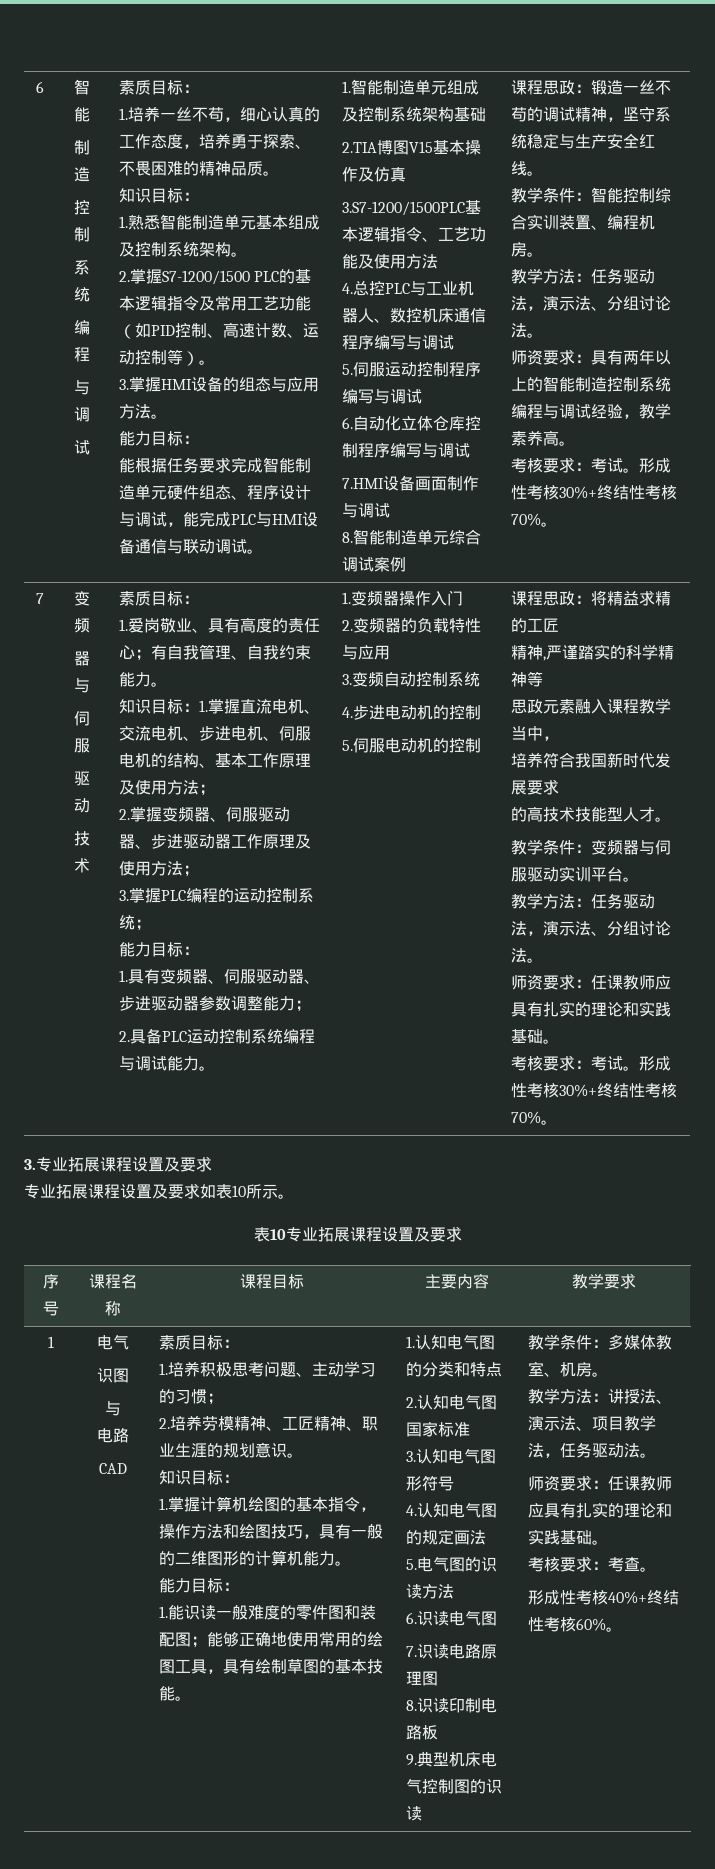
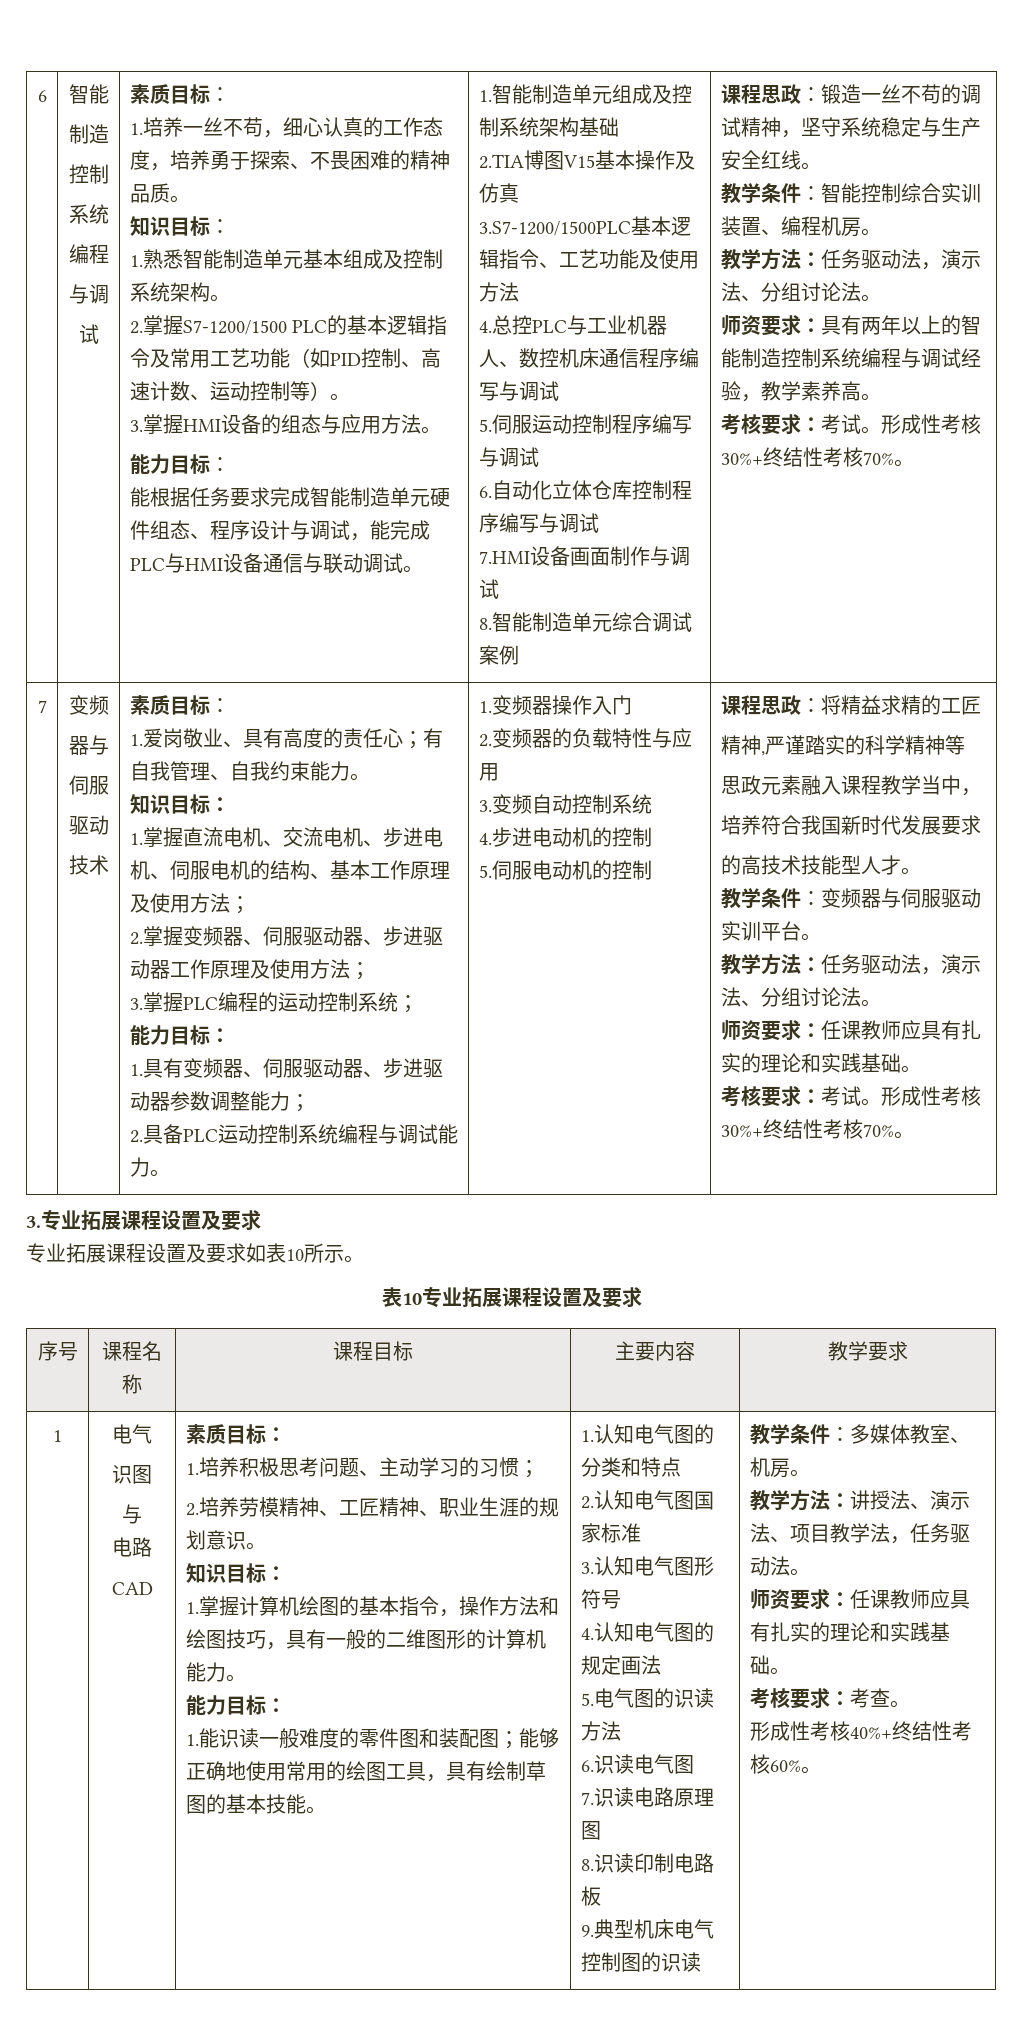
(200, 707) none -> (230, 804) //

